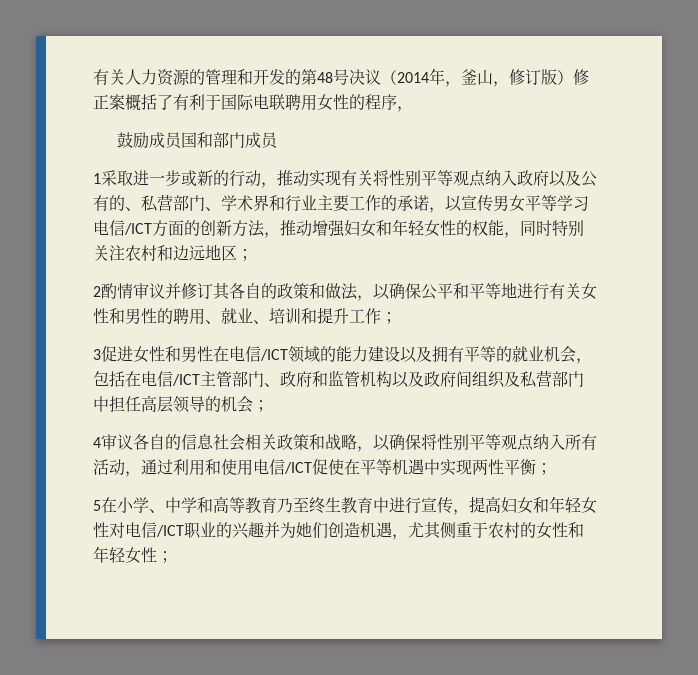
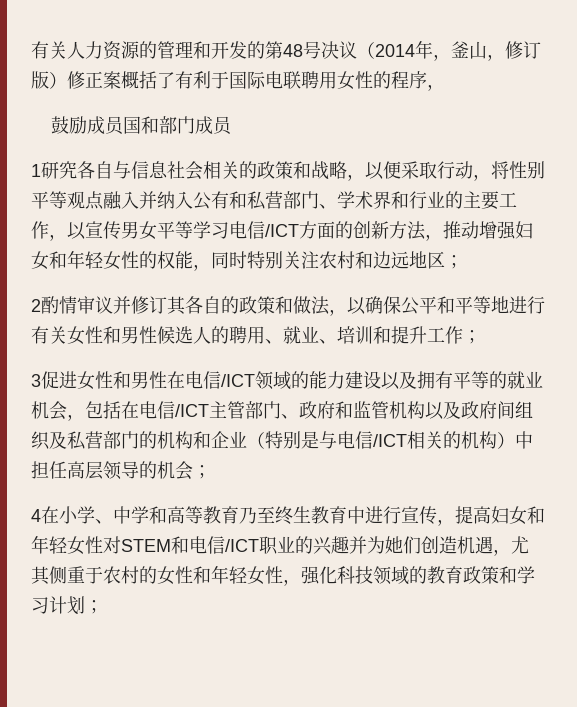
[101,169,597,188] [93,195,141,211] 采取进一步或新的行动，推动实现有关将性别平等观点纳入政府以及公有的、 -> [41,161,545,181] [31,191,247,210] 研究各自与信息社会相关的政策和战略，以便采取行动，将性别平等观点融入并纳入公有和
(317, 202) none -> [445,191,463,209] 的
[381,195,429,211] 的承诺 -> (49, 230) none
(157, 316) none -> [157,326,211,344] 候选人
(584, 379) none -> [139,431,515,449] 的机构和企业（特别是与电信/ICT相关的机构）
[101,433,597,452] [93,459,552,477] [93,500,101,511] 审议各自的信息社会相关政策和战略，以确保将性别平等观点纳入所有活动，通过利用和使用电信/ICT促使在平等机遇中实现两性平衡； // 5 -> (41, 515) none
(125, 530) none -> [121,536,189,554] STEM和
(157, 555) none -> [283,566,535,586] [31,596,85,615] ，强化科技领域的教育政策和学习计划

